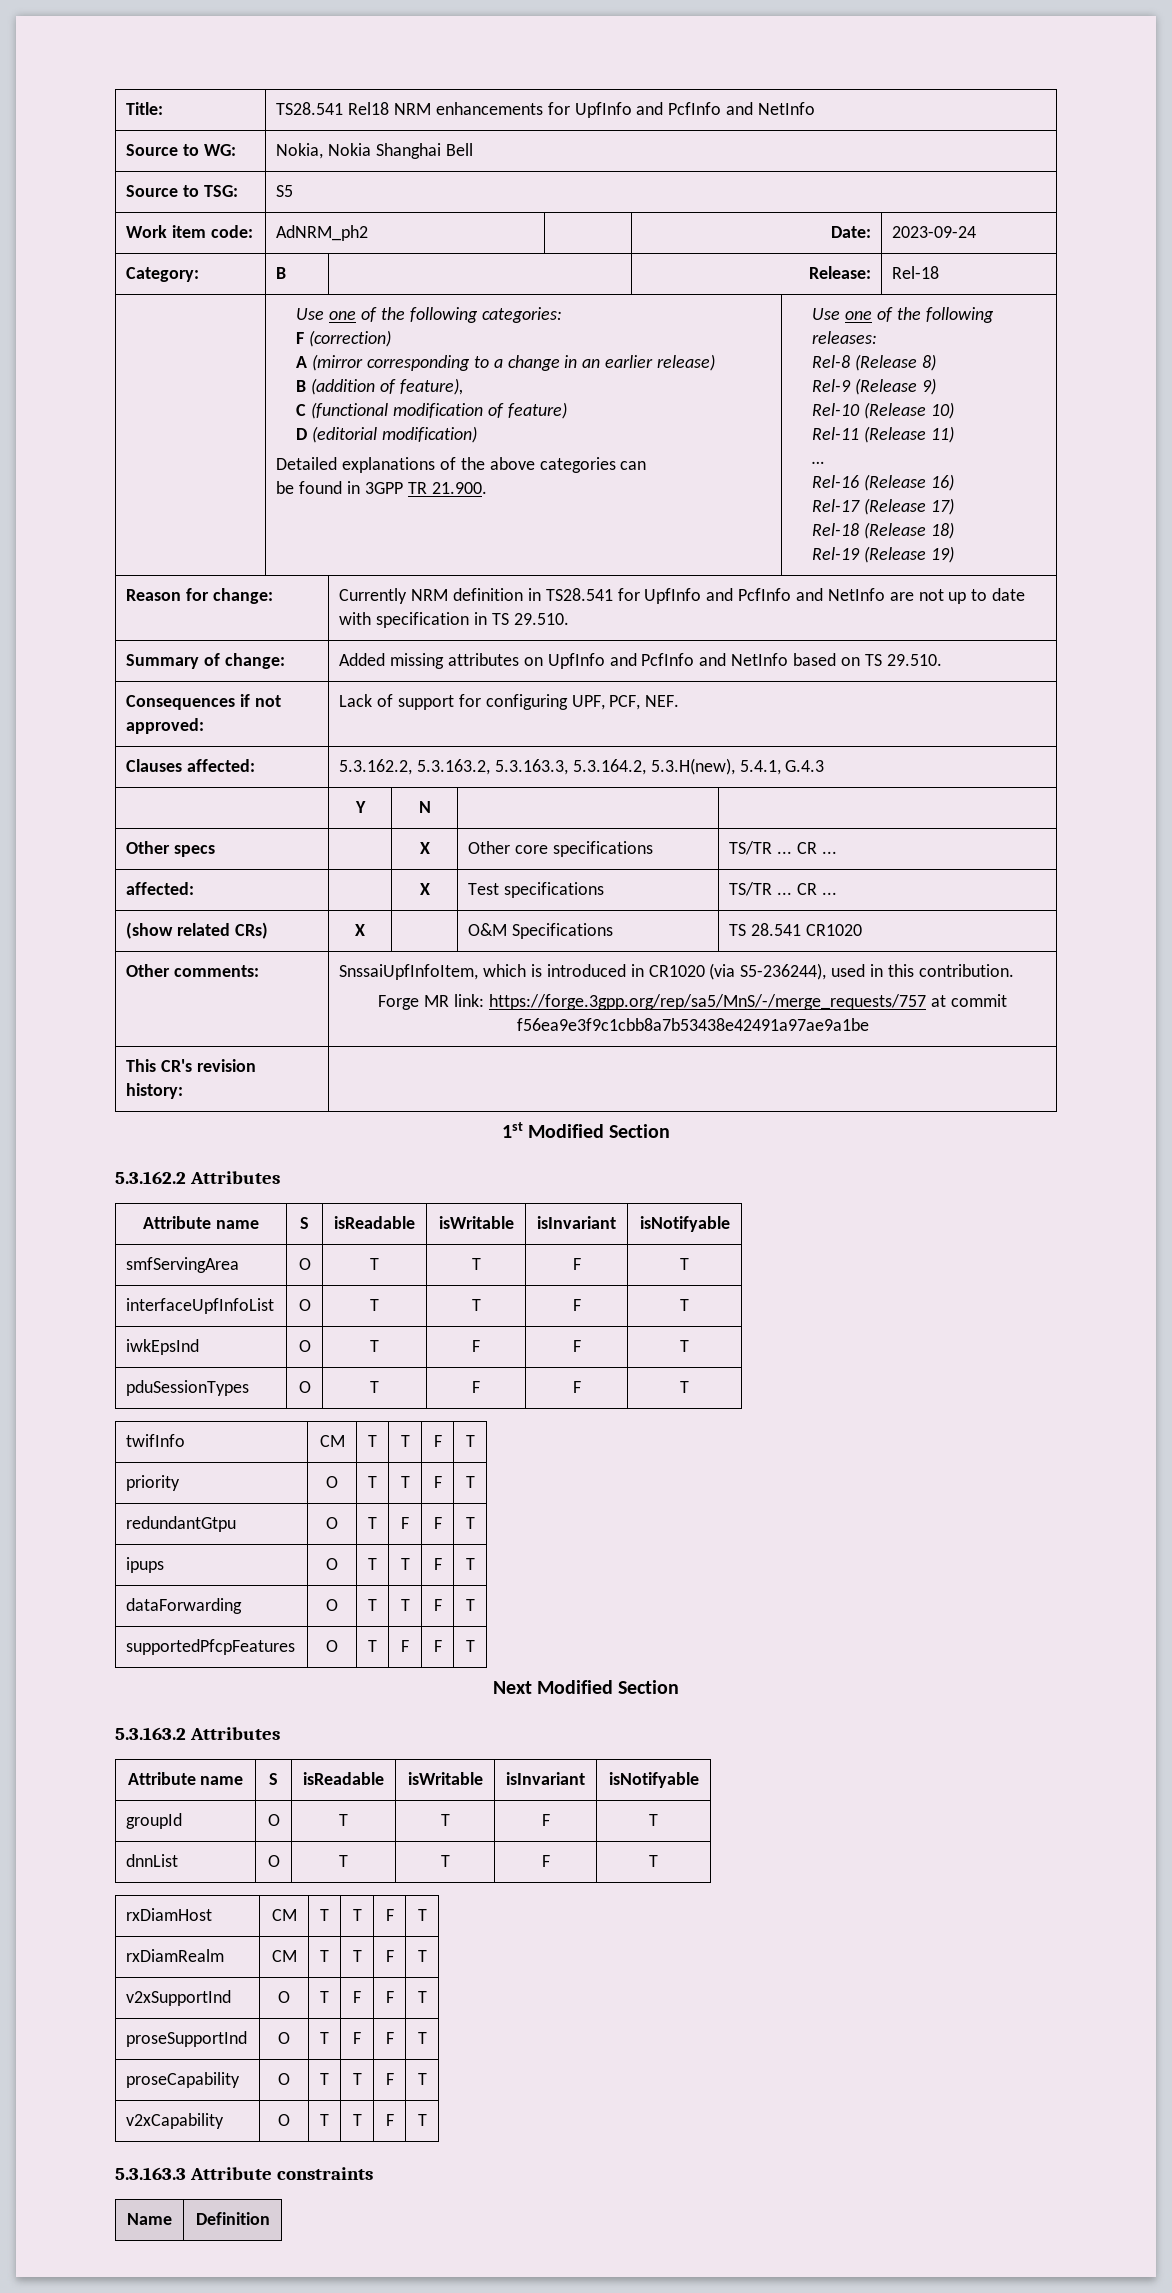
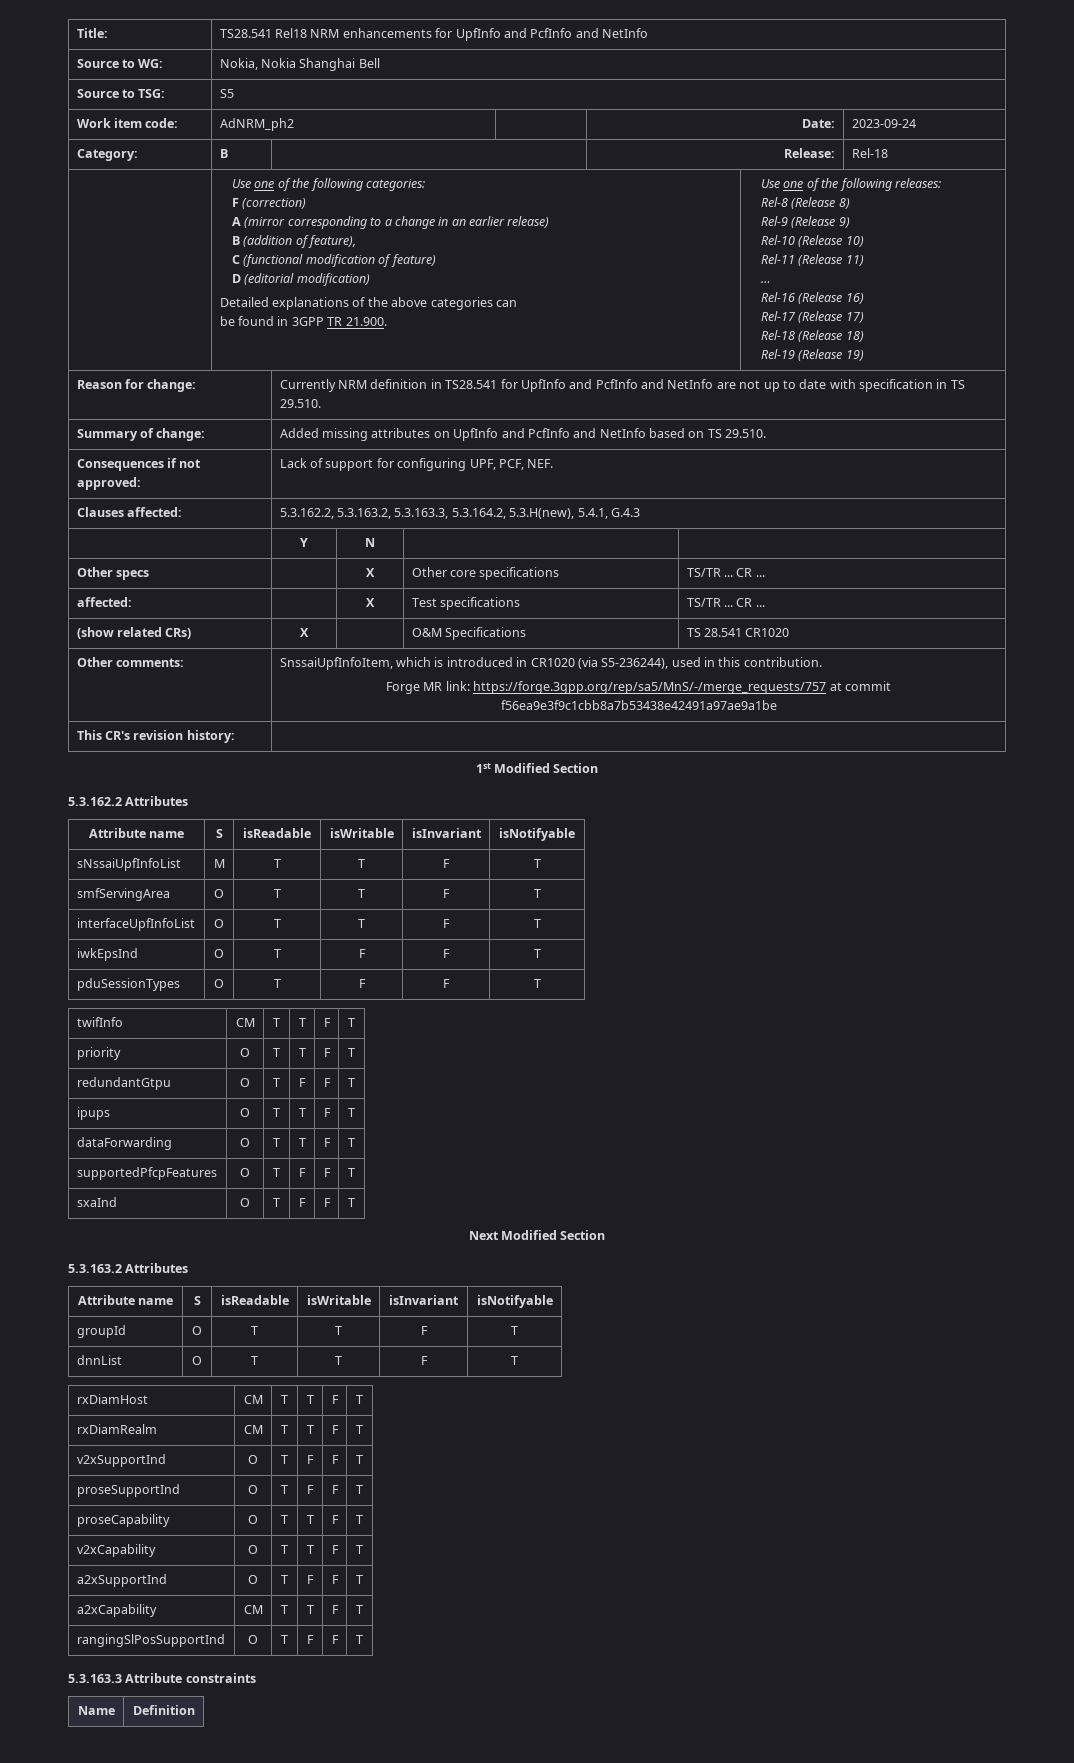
(730, 1224) none -> [76,858,181,871] [213,859,225,868] [273,859,281,868] [358,859,365,868] [443,859,450,868] [533,859,541,868] // sNssaiUpfInfoList | M | T | T | F | T
(475, 1646) none -> [76,1197,117,1207] [240,1198,250,1207] [273,1198,280,1207] [299,1198,306,1207] [323,1198,331,1207] [348,1198,355,1207] // sxaInd | O | T | F | F | T
(427, 2120) none -> [76,1574,167,1587] [248,1575,258,1584] [281,1575,288,1584] [307,1575,314,1584] [331,1575,339,1584] [356,1575,363,1584] [76,1604,157,1617] [243,1605,263,1614] [281,1605,288,1614] [306,1605,314,1614] [331,1605,339,1614] [356,1605,363,1614] [76,1634,225,1647] [248,1635,258,1644] [281,1635,288,1644] [307,1635,314,1644] [331,1635,339,1644] [356,1635,363,1644] // a2xSupportInd | O | T | F | F | T // a2xCapability | CM | T | T | F | T // rangingSlPosSupportInd | O | T | F | F | T

